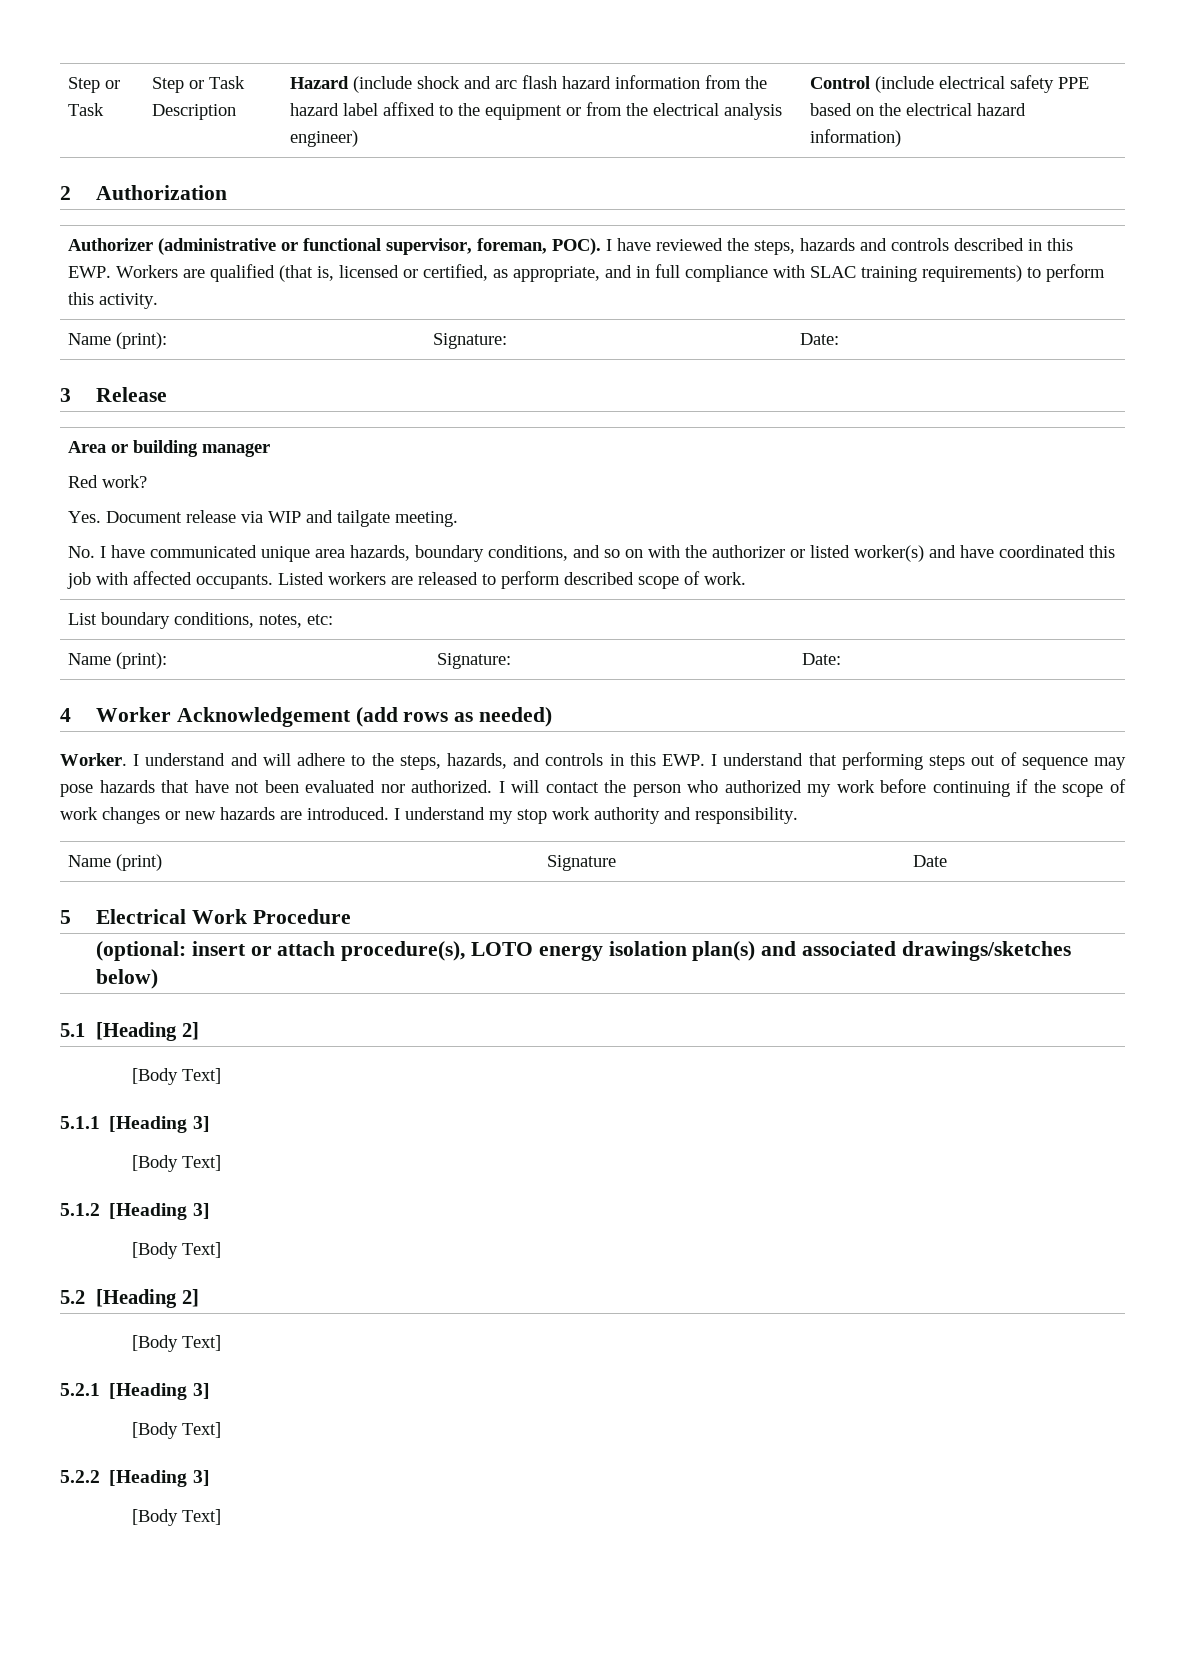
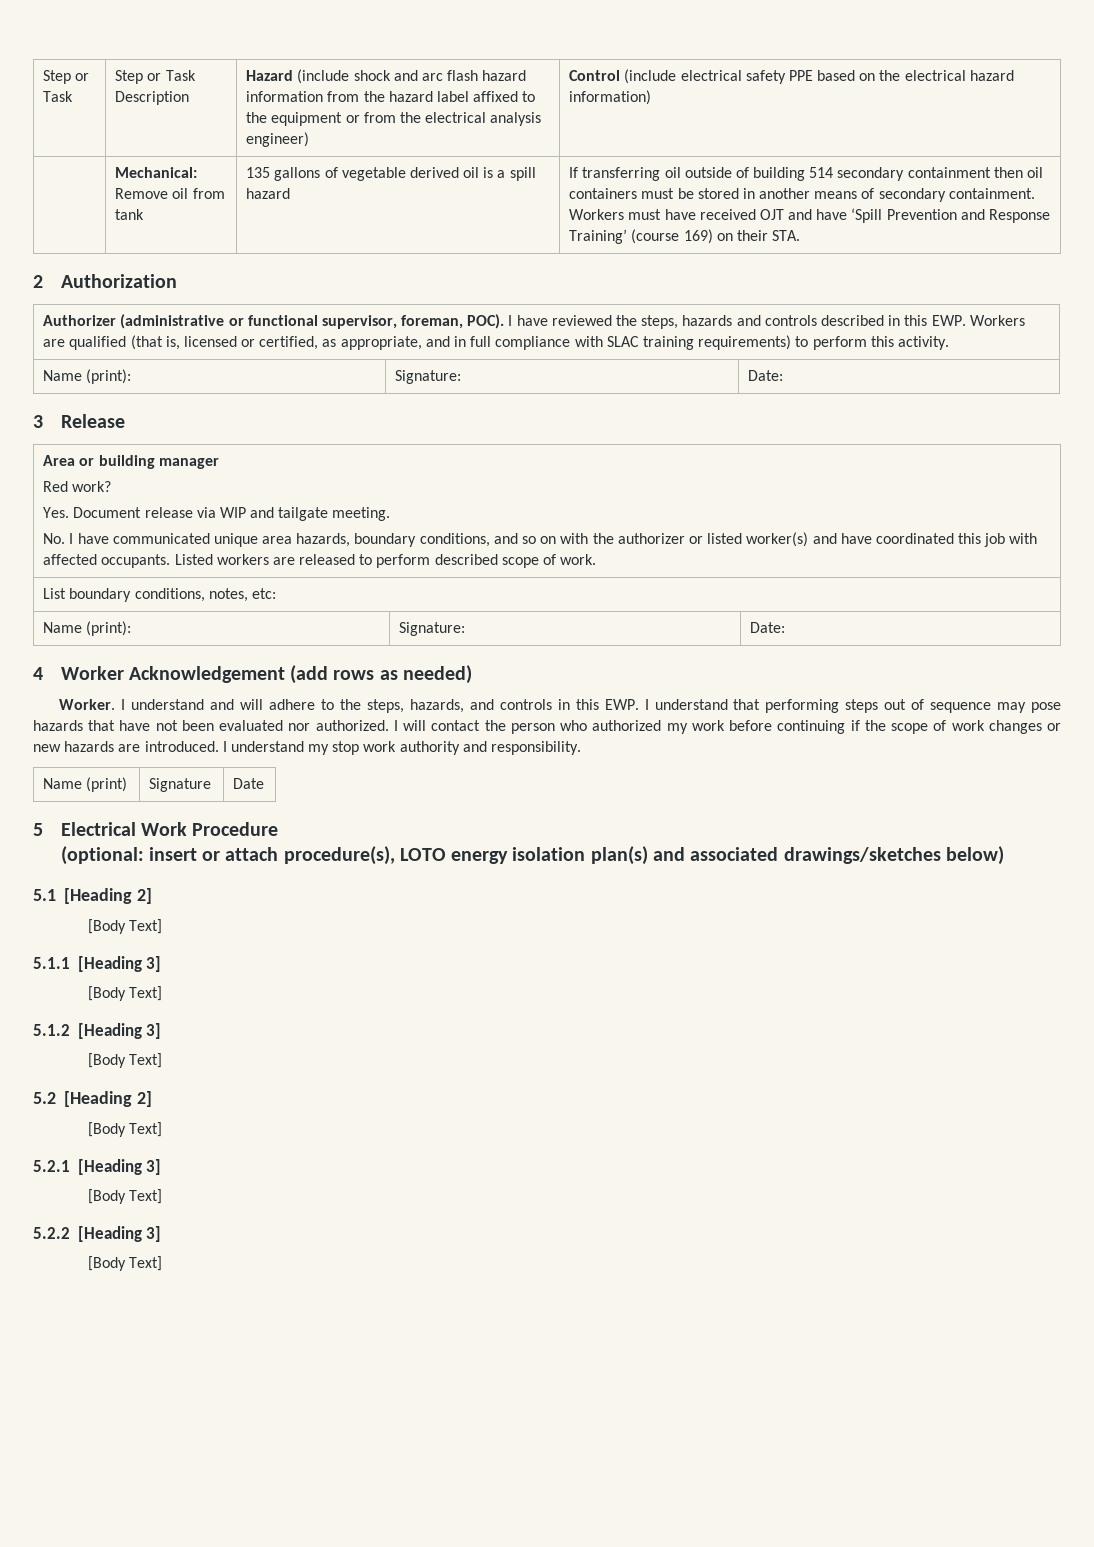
(902, 138) none -> [115,167,198,178] [115,188,225,199] [115,209,145,220] [246,167,536,181] [246,188,291,199] [569,167,1044,181] [569,188,1035,202] [569,208,1051,223] [569,229,801,244] // | Mechanical: Remove oil from tank | 135 gallons of vegetable derived oil is a spill hazard | If transferring oil outside of building 514 secondary containment then oil containers must be stored in another means of secondary containment. Workers must have received OJT and have ‘Spill Prevention and Response Training’ (course 169) on their STA.

